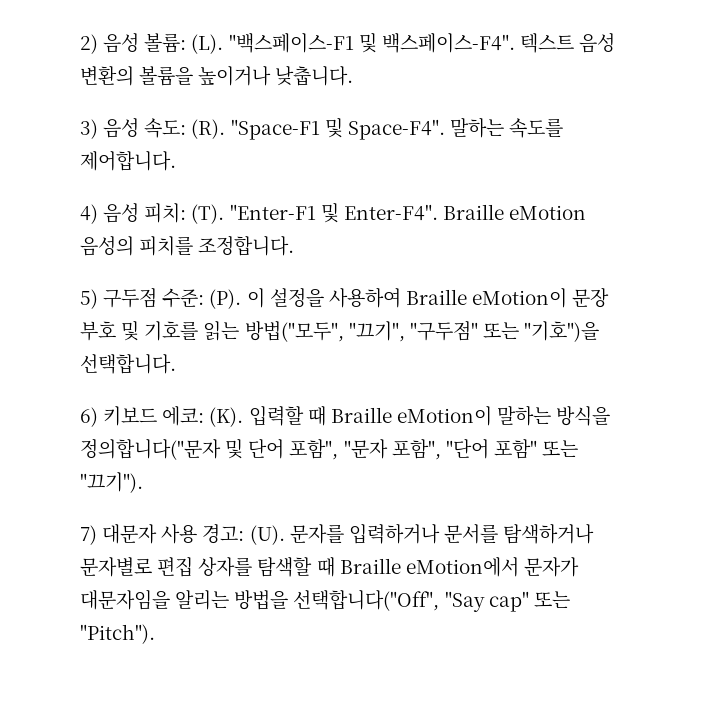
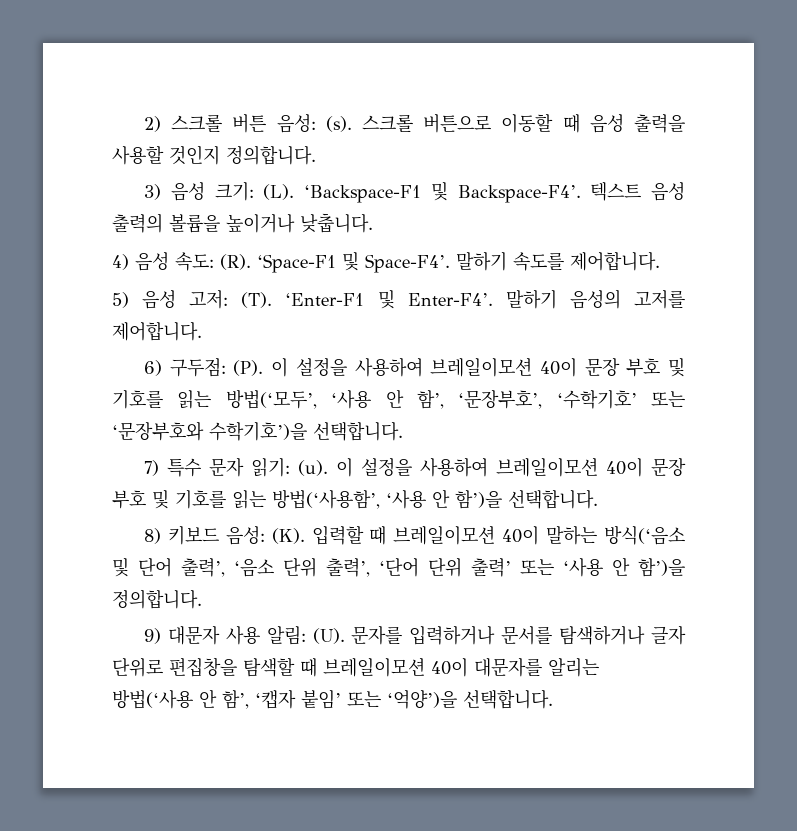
[103,33,515,54] 음성 볼륨: (L). "백스페이스-F1 및 백스페이스-F4". -> [171,114,685,133] [112,145,316,165] [144,182,581,203] 스크롤 버튼 음성: (s). 스크롤 버튼으로 이동할 때 음성 출력을 사용할 것인지 정의합니다. // 3) 음성 크기: (L). ‘Backspace-F1 및 Backspace-F4’.
[80,66,134,86] 변환의 -> [112,213,163,233] 출력의
[80,119,98,139] 3) -> [112,254,129,270] 4)
[230,118,564,140] [80,151,176,171] [80,203,587,224] [80,236,295,256] [80,288,205,309] "Space-F1 및 Space-F4". 말하는 속도를 제어합니다. // 4) 음성 피치: (T). "Enter-F1 및 Enter-F4". Braille eMotion 음성의 피치를 조정합니다. // 5) 구두점 수준: -> [257,251,660,273] [112,289,685,309] [112,321,202,341] [144,358,226,377] ‘Space-F1 및 Space-F4’. 말하기 속도를 제어합니다. // 5) 음성 고저: (T). ‘Enter-F1 및 Enter-F4’. 말하기 음성의 고저를 제어합니다. // 6) 구두점:
[405,288,610,308] [80,321,600,342] [80,354,176,374] [80,406,611,427] [80,439,579,460] [80,472,143,493] [80,525,97,545] Braille eMotion이 문장 부호 및 기호를 읽는 방법("모두", "끄기", "구두점" 또는 "기호")을 선택합니다. // 6) 키보드 에코: (K). 입력할 때 Braille eMotion이 말하는 방식을 정의합니다("문자 및 단어 포함", "문자 포함", "단어 포함" 또는 "끄기"). // 7) -> [430,358,685,377] [112,389,685,409] [112,421,403,441] [144,457,686,477] [112,489,598,509] [144,525,686,545] [112,557,685,577] [112,589,202,609] [144,628,162,644] 브레일이모션 40이 문장 부호 및 기호를 읽는 방법(‘모두’, ‘사용 안 함’, ‘문장부호’, ‘수학기호’ 또는 ‘문장부호와 수학기호’)을 선택합니다. // 7) 특수 문자 읽기: (u). 이 설정을 사용하여 브레일이모션 40이 문장 부호 및 기호를 읽는 방법(‘사용함’, ‘사용 안 함’)을 선택합니다. // 8) 키보드 음성: (K). 입력할 때 브레일이모션 40이 말하는 방식(‘음소 및 단어 출력’, ‘음소 단위 출력’, ‘단어 단위 출력’ 또는 ‘사용 안 함’)을 정의합니다. // 9)
[202,524,245,544] 경고: -> [266,626,306,645] 알림:
[80,557,579,577] [80,589,570,612] [80,624,155,644] 문자별로 편집 상자를 탐색할 때 Braille eMotion에서 문자가 대문자임을 알리는 방법을 선택합니다("Off", "Say cap" 또는 "Pitch"). -> [651,625,687,645] [112,657,599,677] [112,689,553,709] 글자 단위로 편집창을 탐색할 때 브레일이모션 40이 대문자를 알리는 방법(‘사용 안 함’, ‘캡자 붙임’ 또는 ‘억양’)을 선택합니다.

